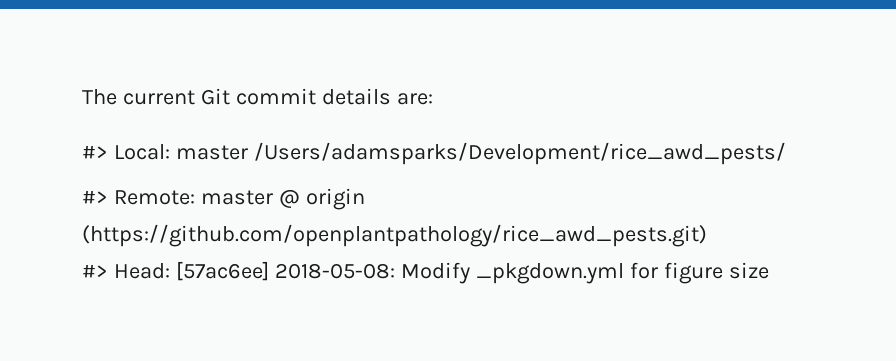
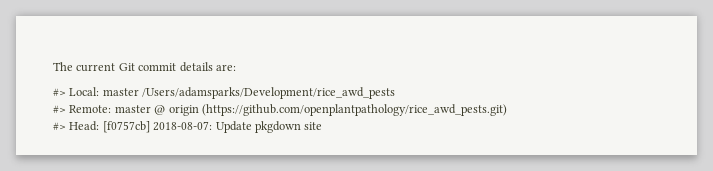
[253,142,786,165] /Users/adamsparks/Development/rice_awd_pests/ -> [142,87,396,99] /Users/adamsparks/Development/rice_awd_pests
[175,261,769,284] [57ac6ee] 2018-05-08: Modify _pkgdown.yml for figure size -> [102,121,323,133] [f0757cb] 2018-08-07: Update pkgdown site

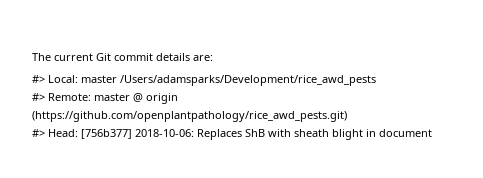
[102,121,323,133] [f0757cb] 2018-08-07: Update pkgdown site -> [81,129,432,140] [756b377] 2018-10-06: Replaces ShB with sheath blight in document

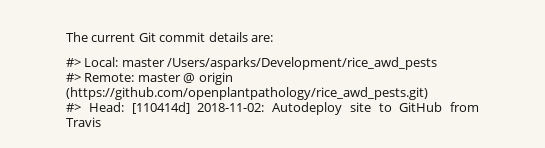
[120,75,376,86] /Users/adamsparks/Development/rice_awd_pests -> [167,57,438,70] /Users/asparks/Development/rice_awd_pests
[81,129,432,140] [756b377] 2018-10-06: Replaces ShB with sheath blight in document -> [131,102,479,115] [66,117,101,127] [110414d] 2018-11-02: Autodeploy site to GitHub from Travis

